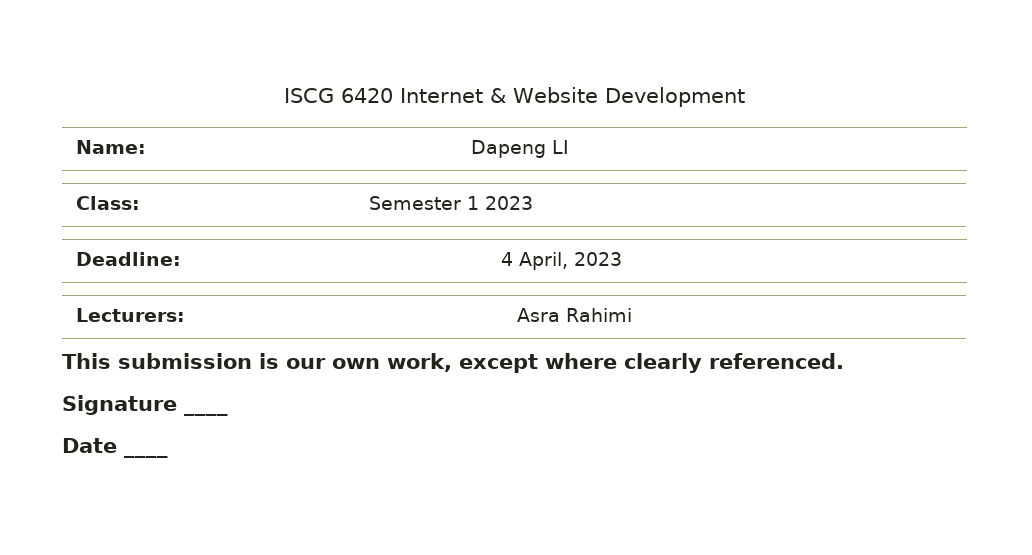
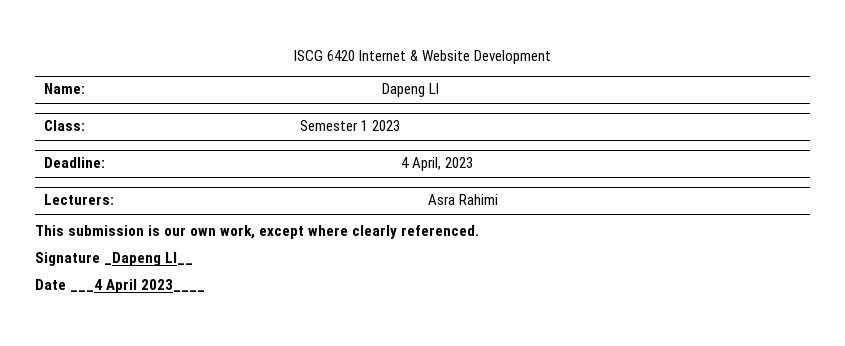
[184,411,228,416] ____ -> [104,252,194,266] _Dapeng LI__
[124,453,168,458] ____ -> [70,279,206,293] ___4 April 2023____

